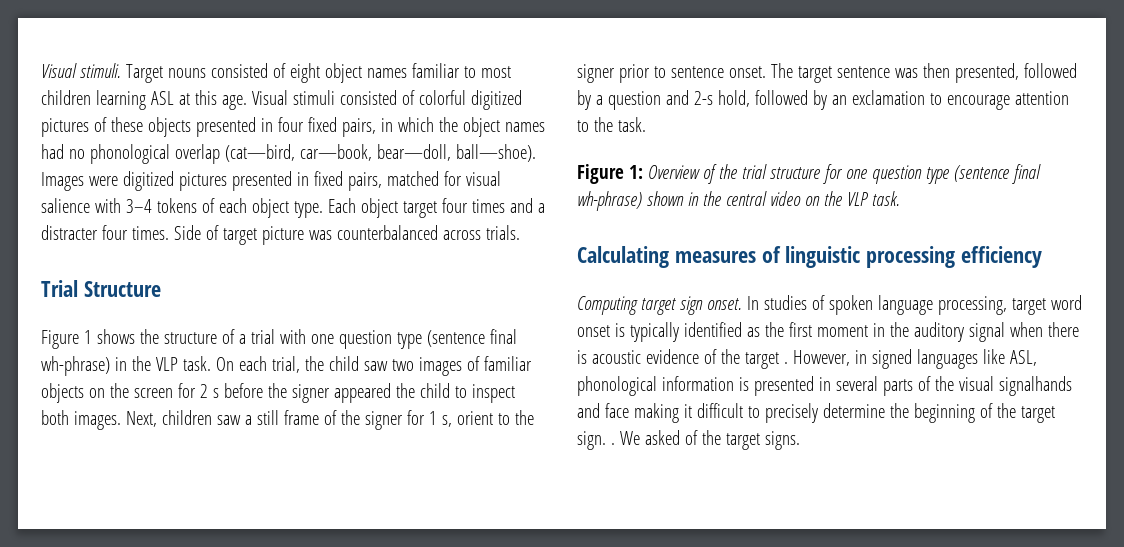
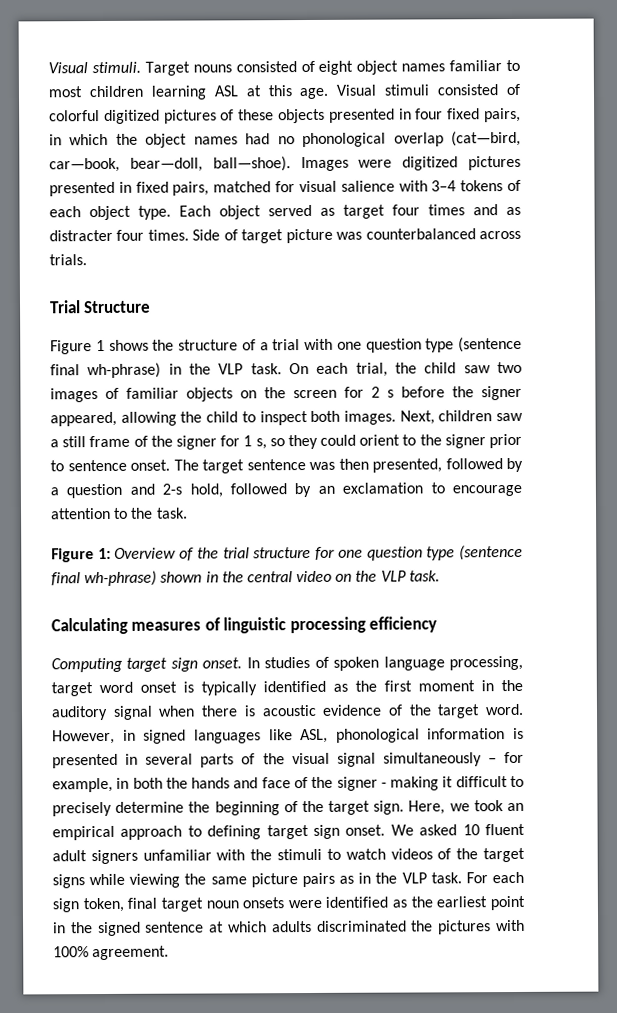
(398, 208) none -> [268,204,335,217] served as
[537,203,545,213] a -> [506,206,521,216] as
[333,383,391,403] appeared -> [50,411,177,427] appeared, allowing
(452, 421) none -> [269,434,357,450] so they could
[783,362,788,364] . -> [484,703,524,716] word.
[998,376,1072,396] [577,403,629,418] signalhands and face -> [336,751,524,767] [52,776,387,793] signal simultaneously – for example, in both the hands and face of the signer -
[610,430,800,450] . We asked of the target signs. -> [408,800,524,815] [52,823,525,841] [52,847,525,865] [52,871,524,889] [52,895,525,913] [53,919,525,937] [53,945,170,961] Here, we took an empirical approach to defining target sign onset. We asked 10 fluent adult signers unfamiliar with the stimuli to watch videos of the target signs while viewing the same picture pairs as in the VLP task. For each sign token, final target noun onsets were identified as the earliest point in the signed sentence at which adults discriminated the pictures with 100% agreement.

